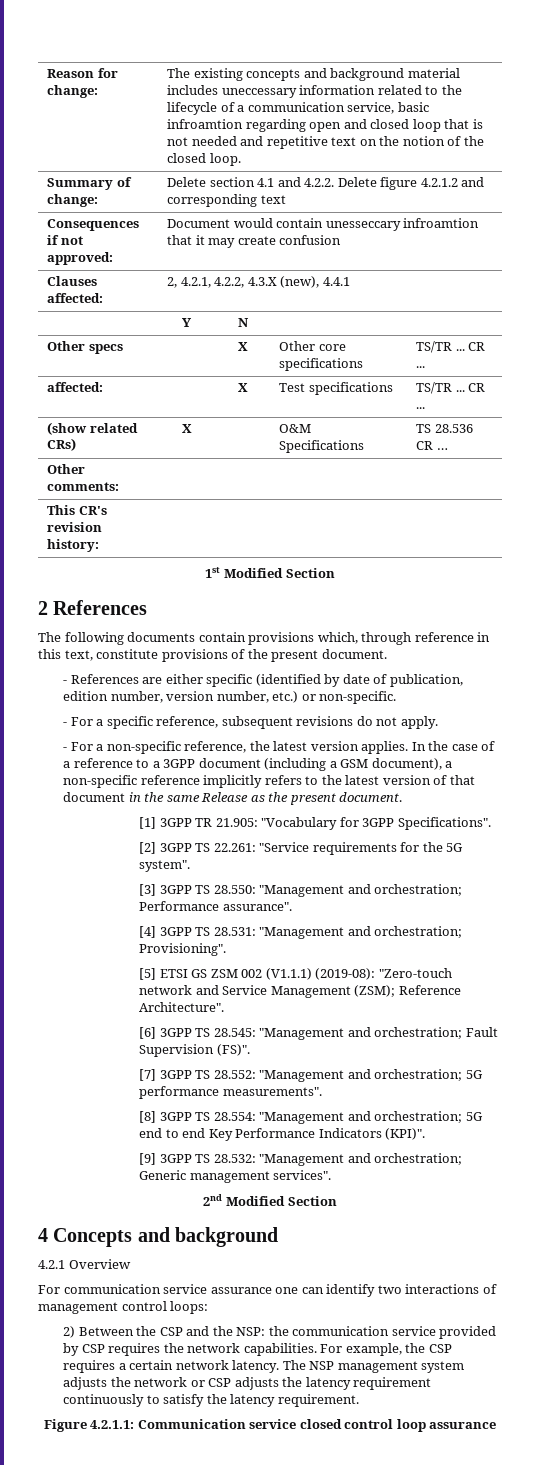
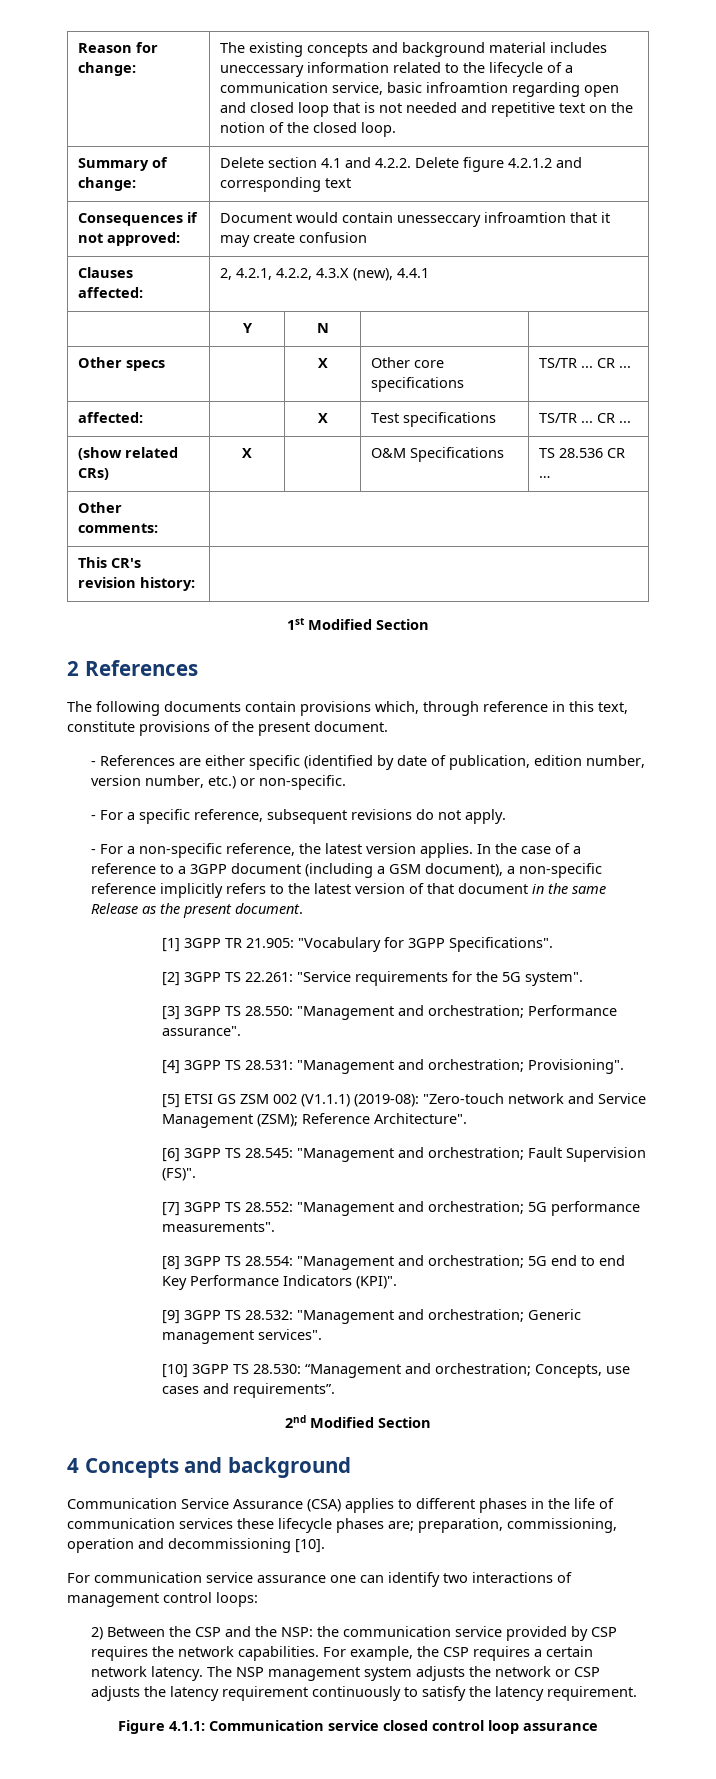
(332, 1175) none -> [161,1363,630,1378] [161,1383,335,1398] // [10] 3GPP TS 28.530: “Management and orchestration; Concepts, use cases and requirements”.
[38,1259,131,1269] 4.2.1 Overview -> [67,1498,614,1513] [67,1518,617,1533] [67,1538,325,1553] Communication Service Assurance (CSA) applies to different phases in the life of communication services these lifecycle phases are; preparation, commissioning, operation and decommissioning [10].
[90,1420,135,1429] 4.2.1.1: -> [169,1721,205,1731] 4.1.1:

